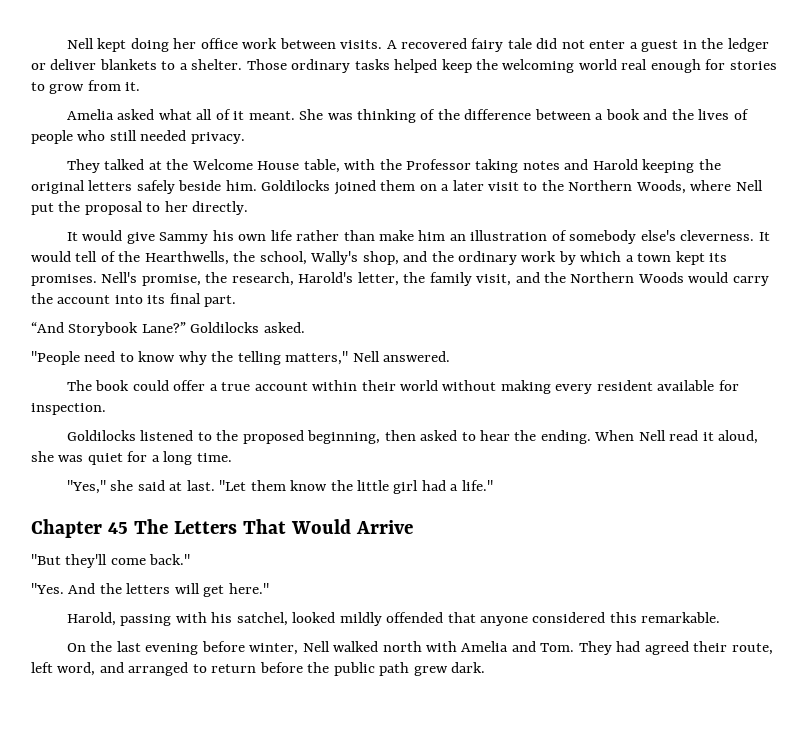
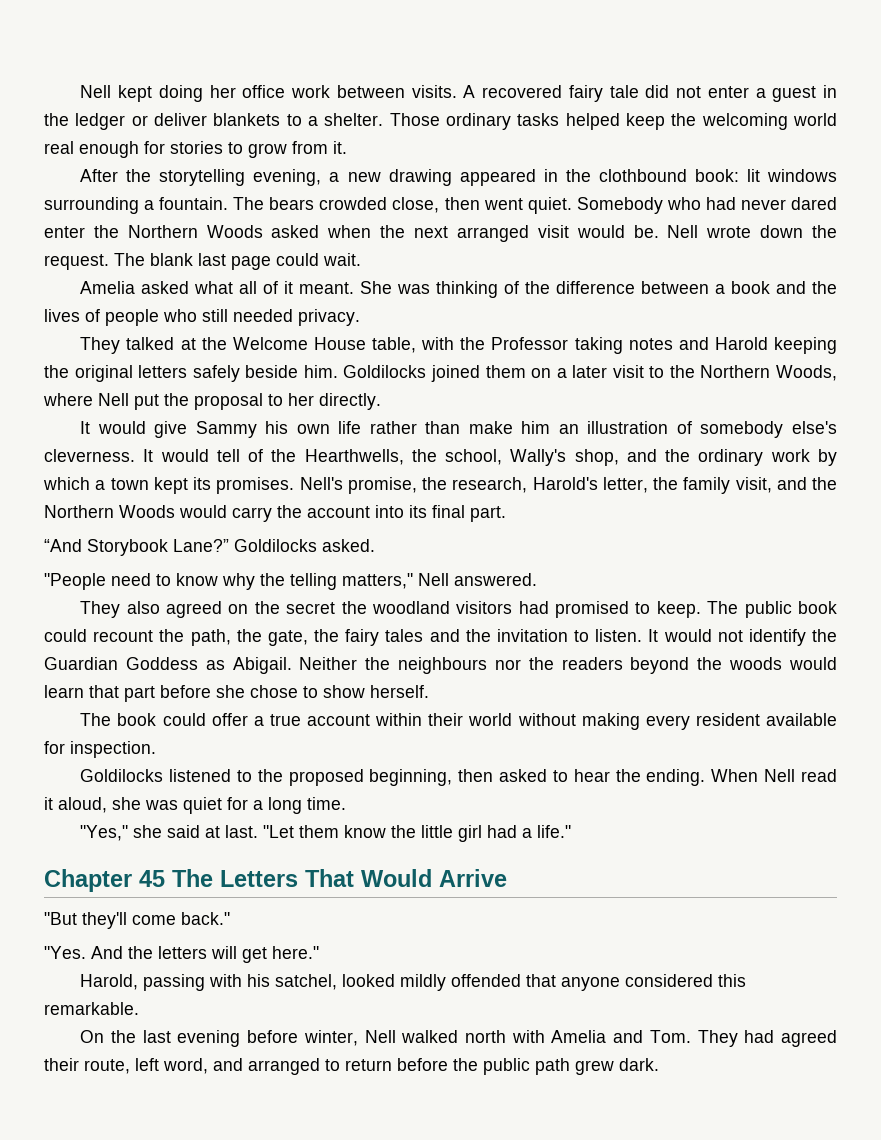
(141, 86) none -> [80,169,837,186] [44,197,837,214] [44,225,838,242] [44,253,361,270] // After the storytelling evening, a new drawing appeared in the clothbound book: lit windows surrounding a fountain. The bears crowded close, then went quiet. Somebody who had never dared enter the Northern Woods asked when the next arranged visit would be. Nell wrote down the request. The blank last page could wait.
(451, 356) none -> [80,601,838,618] [44,629,837,646] [44,657,837,674] [44,685,429,702] // They also agreed on the secret the woodland visitors had promised to keep. The public book could recount the path, the gate, the fairy tales and the invitation to listen. It would not identify the Guardian Goddess as Abigail. Neither the neighbours nor the readers beyond the woods would learn that part before she chose to show herself.

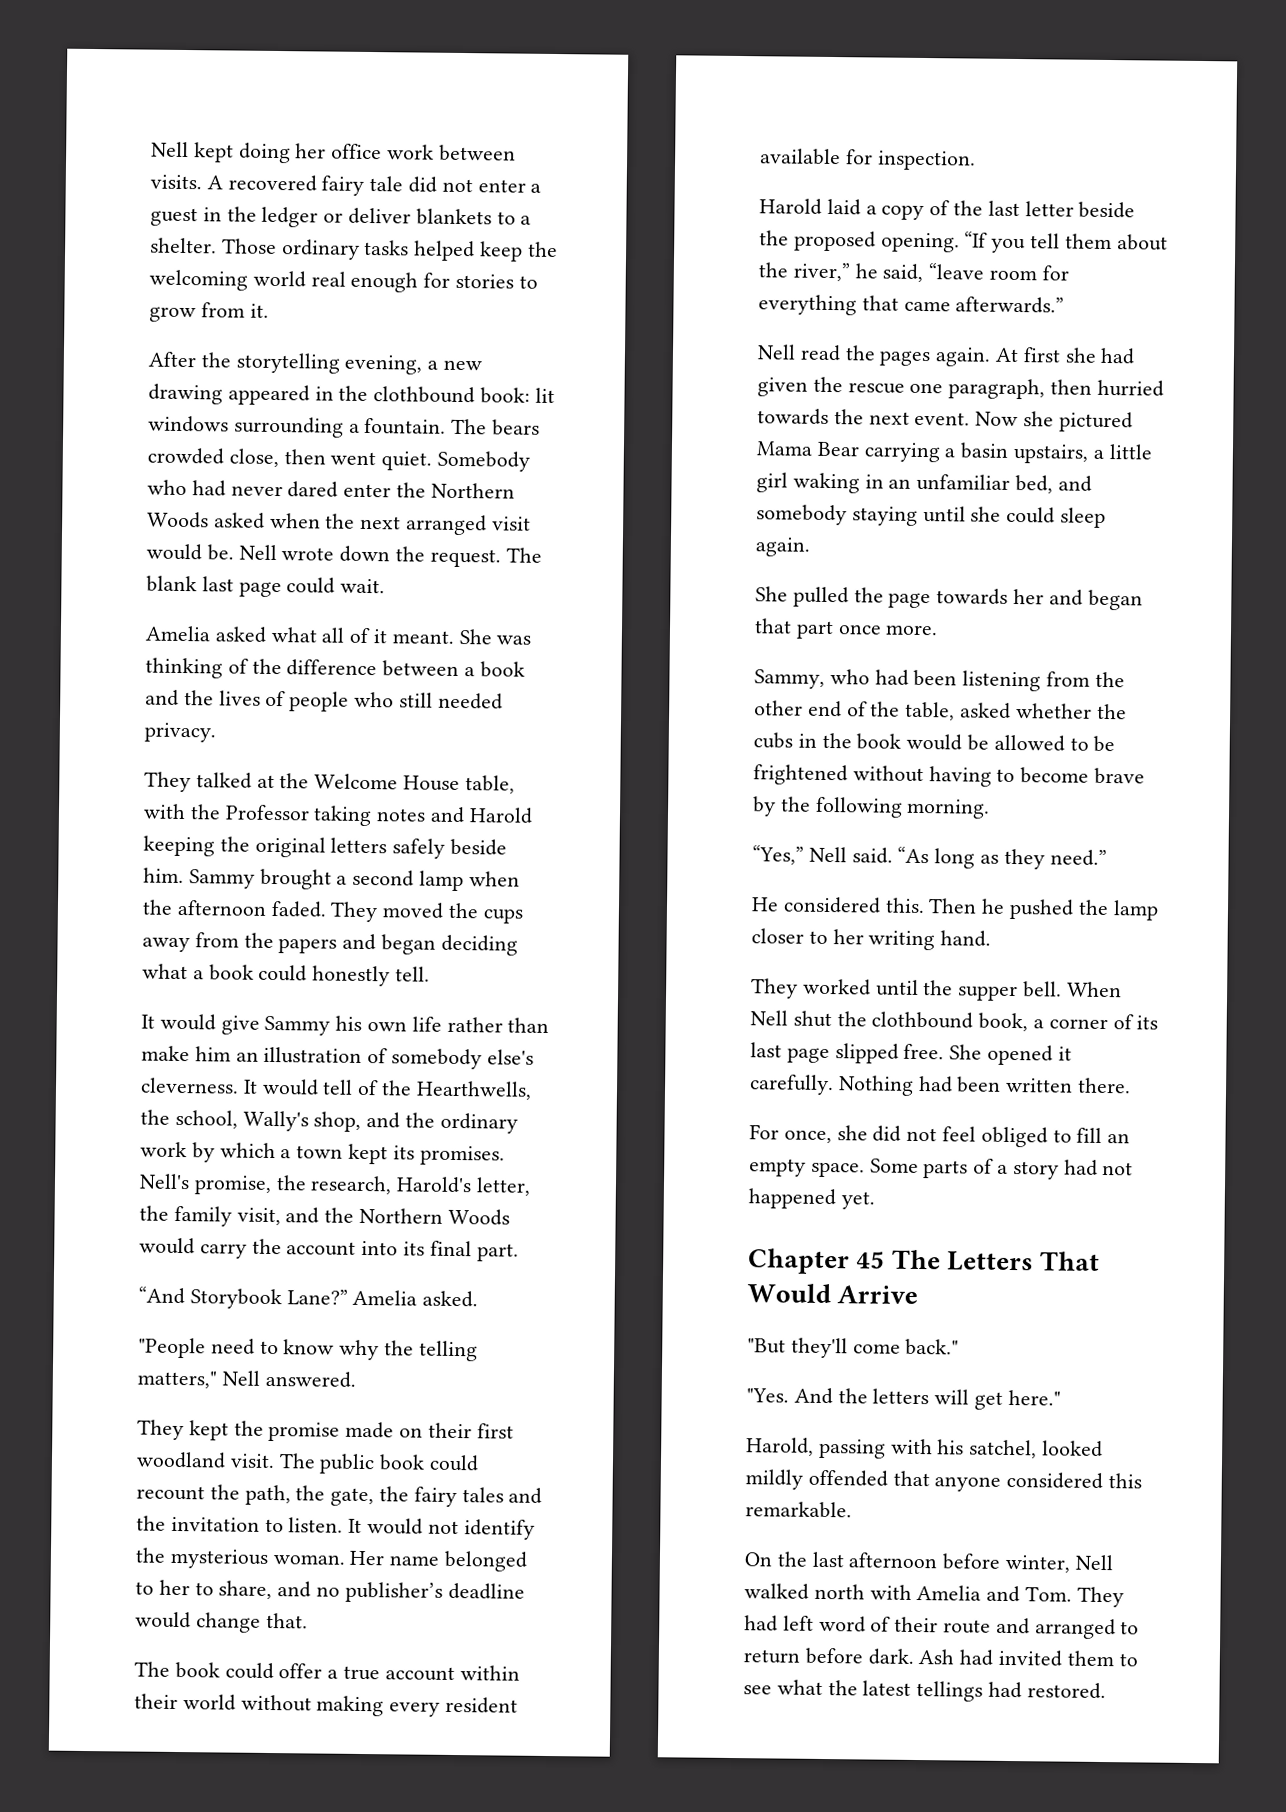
[343,365,837,382] [43,393,381,410] Goldilocks joined them on a later visit to the Northern Woods, where Nell put the proposal to her directly. -> [188,868,520,892] [142,899,523,924] [142,932,518,956] [142,963,431,987] Sammy brought a second lamp when the afternoon faded. They moved the cups away from the papers and began deciding what a book could honestly tell.
[234,539,317,552] Goldilocks -> [352,1289,418,1306] Amelia
[126,601,701,618] also agreed on the secret the woodland visitors had promised to keep. -> [188,1420,514,1442] [136,1451,275,1469] kept the promise made on their first woodland visit.
[44,657,837,674] [44,685,429,702] Guardian Goddess as Abigail. Neither the neighbours nor the readers beyond the woods would learn that part before she chose to show herself. -> [169,1548,529,1572] [135,1579,525,1603] [135,1611,308,1633] mysterious woman. Her name belonged to her to share, and no publisher’s deadline would change that.
[80,769,837,786] [44,797,346,814] [80,825,572,842] Goldilocks listened to the proposed beginning, then asked to hear the ending. When Nell read it aloud, she was quiet for a long time. // "Yes," she said at last. "Let them know the little girl had a life." -> [759,198,1136,221] [759,230,1168,254] [758,262,1069,283] [758,294,1065,316] [757,344,1136,367] [757,376,1164,400] [757,408,1133,433] [756,441,1153,464] [756,472,1092,494] [756,504,1107,528] [755,537,810,557] [755,586,1143,611] [754,618,939,640] [754,669,1125,692] [754,700,1127,721] [753,732,1116,753] [753,764,1146,787] [752,796,991,819] [752,845,1107,870] [751,896,1159,921] [751,928,992,951] [751,978,1122,1002] [750,1010,1159,1032] [750,1042,1072,1066] [749,1074,1132,1096] [749,1124,1131,1148] [749,1158,1134,1180] [748,1188,875,1210] Harold laid a copy of the last letter beside the proposed opening. “If you tell them about the river,” he said, “leave room for everything that came afterwards.” // Nell read the pages again. At first she had given the rescue one paragraph, then hurried towards the next event. Now she pictured Mama Bear carrying a basin upstairs, a little girl waking in an unfamiliar bed, and somebody staying until she could sleep again. // She pulled the page towards her and began that part once more. // Sammy, who had been listening from the other end of the table, asked whether the cubs in the book would be allowed to be frightened without having to become brave by the following morning. // “Yes,” Nell said. “As long as they need.” // He considered this. Then he pushed the lamp closer to her writing hand. // They worked until the supper bell. When Nell shut the clothbound book, a corner of its last page slipped free. She opened it carefully. Nothing had been written there. // For once, she did not feel obliged to fill an empty space. Some parts of a story had not happened yet.
[177,1030,241,1047] evening -> [848,1552,939,1569] afternoon
[781,1030,838,1047] [44,1058,208,1074] agreed their route, left word, -> [782,1615,992,1634] left word of their route
[453,1058,659,1075] the public path grew dark. -> [867,1648,1138,1667] [743,1679,1106,1702] dark. Ash had invited them to see what the latest tellings had restored.

